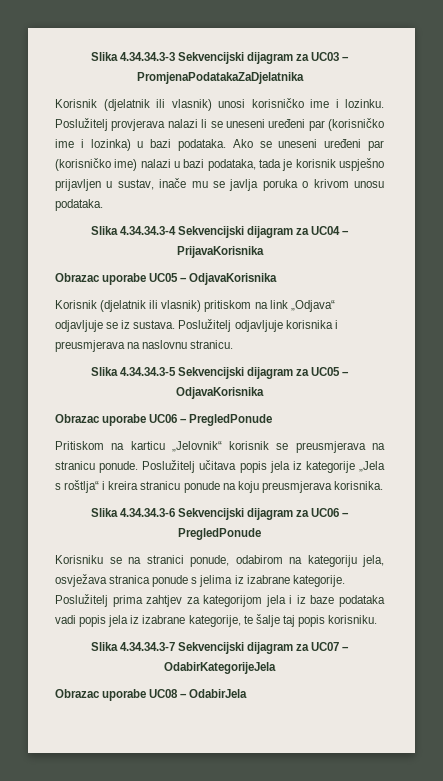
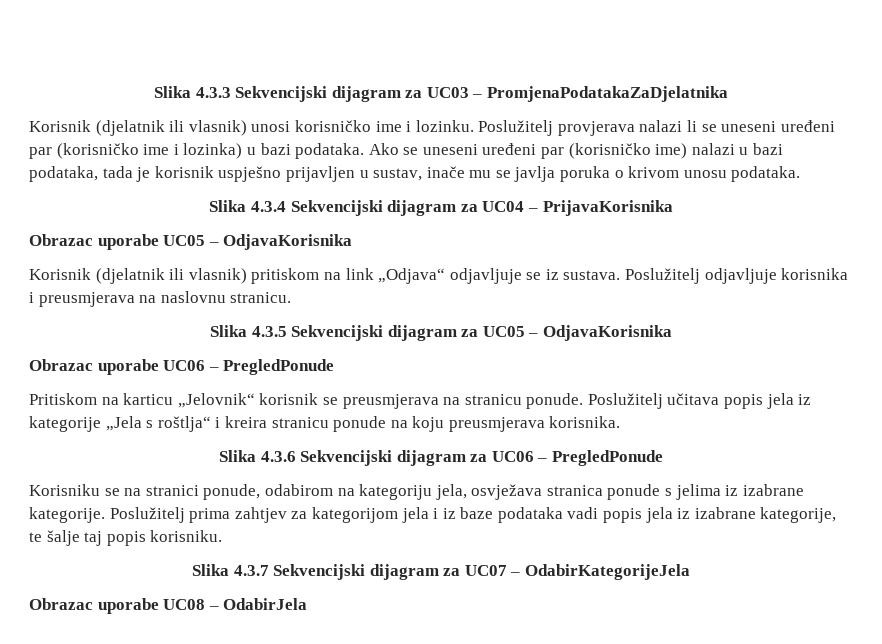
[90,52,175,61] Slika 4.34.34.3-3 -> [153,86,231,98] Slika 4.3.3
[119,226,176,235] 4.34.34.3-4 -> [251,201,287,212] 4.3.4
[119,367,176,376] 4.34.34.3-5 -> [251,326,287,337] 4.3.5
[119,508,175,517] 4.34.34.3-6 -> [260,451,296,462] 4.3.6
[119,642,175,651] 4.34.34.3-7 -> [233,565,269,576] 4.3.7

